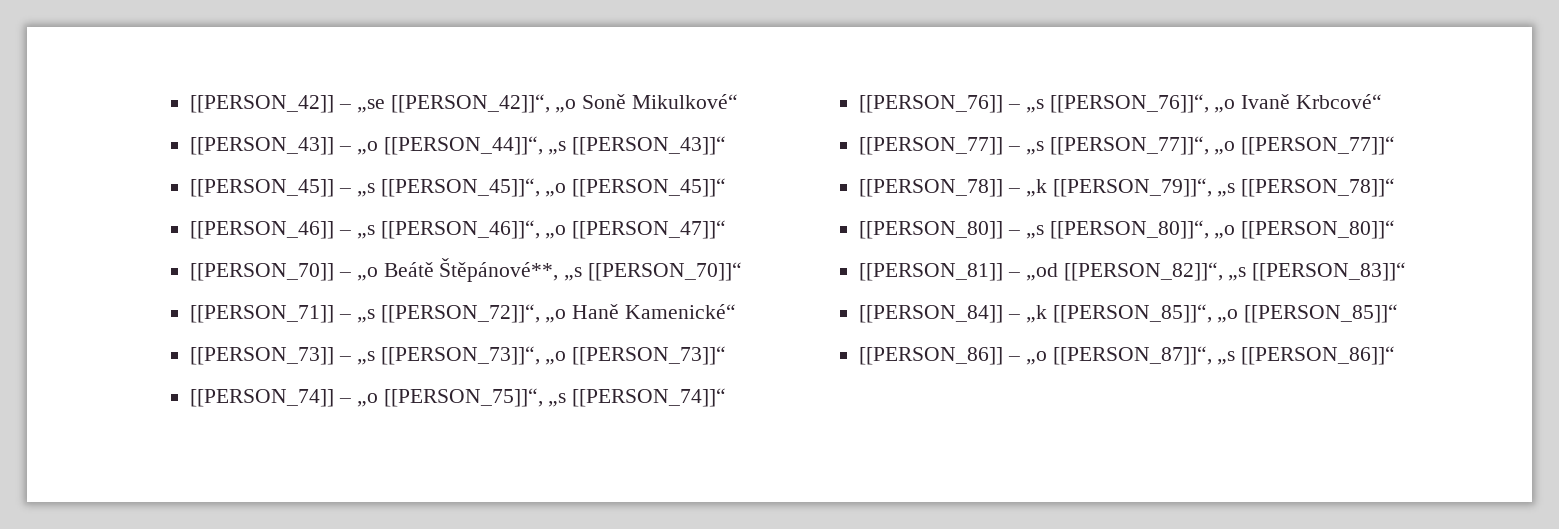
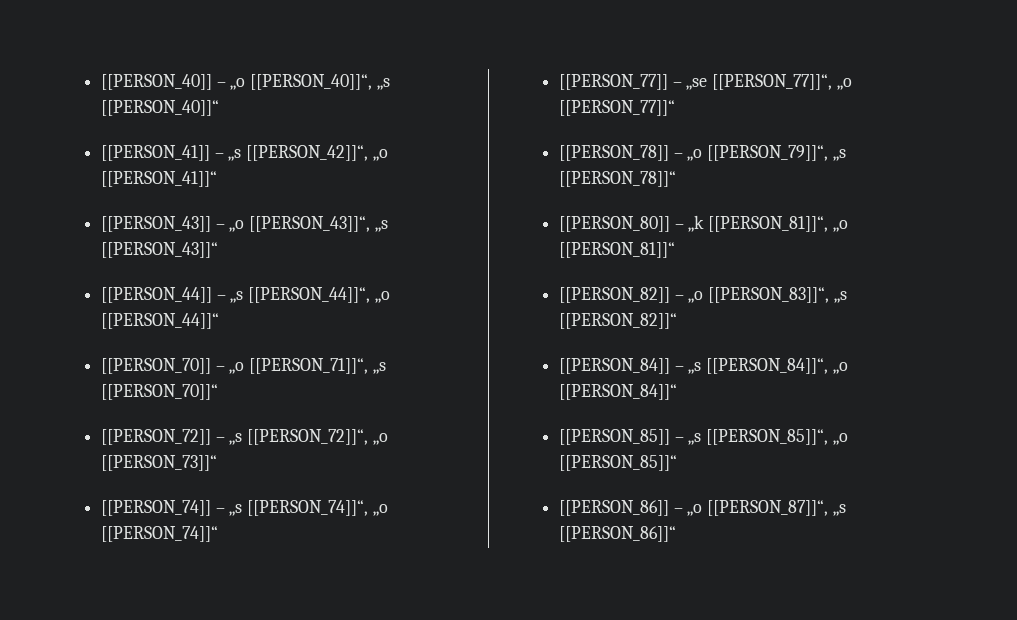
[190,94,738,113] [[PERSON_42]] – „se [[PERSON_42]]“, „o Soně Mikulkové“ -> [100,74,390,90] [100,100,219,116] [100,145,388,161] [100,171,217,187] [[PERSON_40]] – „o [[PERSON_40]]“, „s [[PERSON_40]]“ // [[PERSON_41]] – „s [[PERSON_42]]“, „o [[PERSON_41]]“
[383,136,543,155] [[PERSON_44]]“, -> [249,216,371,232] [[PERSON_43]]“,
[190,178,727,197] [190,220,727,239] [[PERSON_45]] – „s [[PERSON_45]]“, „o [[PERSON_45]]“ // [[PERSON_46]] – „s [[PERSON_46]]“, „o [[PERSON_47]]“ -> [100,287,390,303] [100,313,219,329] [[PERSON_44]] – „s [[PERSON_44]]“, „o [[PERSON_44]]“
[383,258,559,282] Beátě Štěpánové**, -> [249,358,369,374] [[PERSON_71]]“,
[190,305,335,323] [[PERSON_71]] -> [100,429,211,445] [[PERSON_72]]
[572,304,736,319] [190,346,727,365] [190,388,727,407] [859,94,1382,113] Haně Kamenické“ // [[PERSON_73]] – „s [[PERSON_73]]“, „o [[PERSON_73]]“ // [[PERSON_74]] – „o [[PERSON_75]]“, „s [[PERSON_74]]“ // [[PERSON_76]] – „s [[PERSON_76]]“, „o Ivaně Krbcové“ -> [100,455,217,471] [100,500,388,516] [100,526,218,542] [[PERSON_73]]“ // [[PERSON_74]] – „s [[PERSON_74]]“, „o [[PERSON_74]]“
[1025,141,1044,155] „s -> [686,78,708,90] „se
[1025,179,1047,197] „k -> [687,149,703,161] „o
[1025,220,1396,239] [859,262,1407,281] [859,305,1047,323] „s [[PERSON_80]]“, „o [[PERSON_80]]“ // [[PERSON_81]] – „od [[PERSON_82]]“, „s [[PERSON_83]]“ // [[PERSON_84]] – „k -> [688,215,848,232] [558,242,675,258] [558,287,847,303] [558,313,677,329] [558,358,848,374] [558,384,677,400] [558,429,702,445] „k [[PERSON_81]]“, „o [[PERSON_81]]“ // [[PERSON_82]] – „o [[PERSON_83]]“, „s [[PERSON_82]]“ // [[PERSON_84]] – „s [[PERSON_84]]“, „o [[PERSON_84]]“ // [[PERSON_85]] – „s

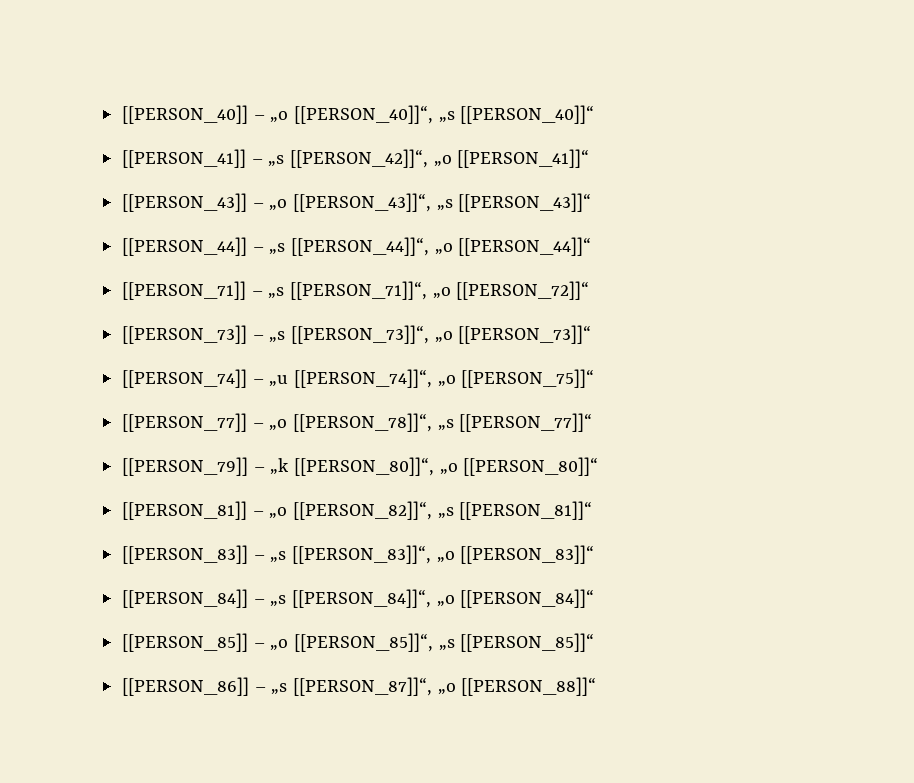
[100,358,386,374] [100,384,218,400] [100,429,369,445] [[PERSON_70]] – „o [[PERSON_71]]“, „s [[PERSON_70]]“ // [[PERSON_72]] – „s [[PERSON_72]]“, -> [121,281,590,300] [121,325,429,344] [[PERSON_71]] – „s [[PERSON_71]]“, „o [[PERSON_72]]“ // [[PERSON_73]] – „s [[PERSON_73]]“,
[229,504,243,516] „s -> [269,375,289,387] „u
[100,526,218,542] [[PERSON_74]]“ -> [461,369,595,388] [[PERSON_75]]“
[686,74,852,90] [558,100,675,116] [558,145,846,161] [558,171,676,187] [558,215,848,232] [558,242,675,258] [558,287,847,303] [558,313,677,329] „se [[PERSON_77]]“, „o [[PERSON_77]]“ // [[PERSON_78]] – „o [[PERSON_79]]“, „s [[PERSON_78]]“ // [[PERSON_80]] – „k [[PERSON_81]]“, „o [[PERSON_81]]“ // [[PERSON_82]] – „o [[PERSON_83]]“, „s [[PERSON_82]]“ -> [269,413,593,432] [121,457,599,476] [121,501,593,520] [121,545,595,564] „o [[PERSON_78]]“, „s [[PERSON_77]]“ // [[PERSON_79]] – „k [[PERSON_80]]“, „o [[PERSON_80]]“ // [[PERSON_81]] – „o [[PERSON_82]]“, „s [[PERSON_81]]“ // [[PERSON_83]] – „s [[PERSON_83]]“, „o [[PERSON_83]]“
[688,429,848,445] „s [[PERSON_85]]“, „o -> [270,633,455,652] „o [[PERSON_85]]“, „s
[687,500,846,516] [558,526,676,542] „o [[PERSON_87]]“, „s [[PERSON_86]]“ -> [271,677,597,696] „s [[PERSON_87]]“, „o [[PERSON_88]]“

